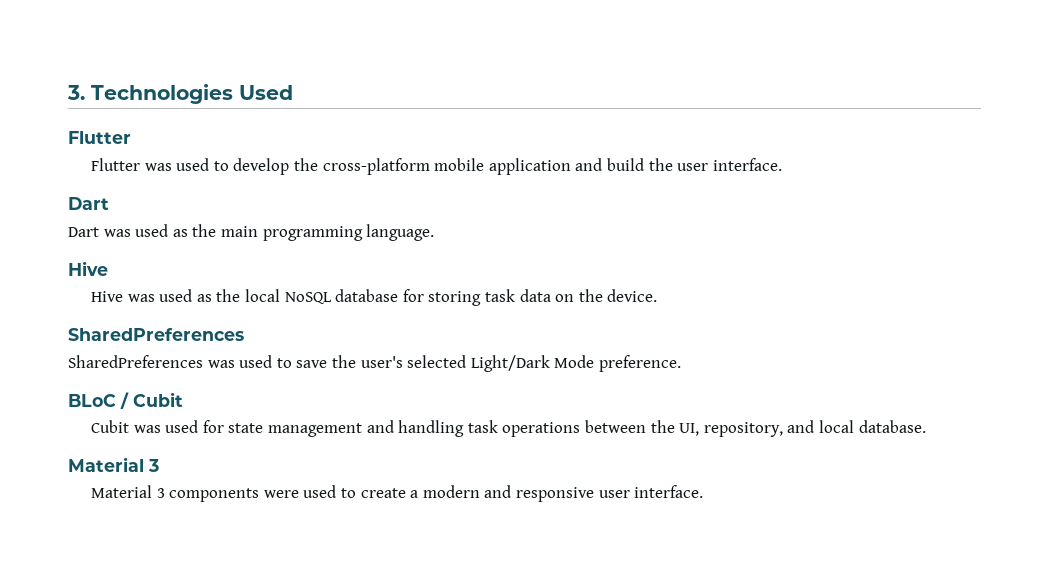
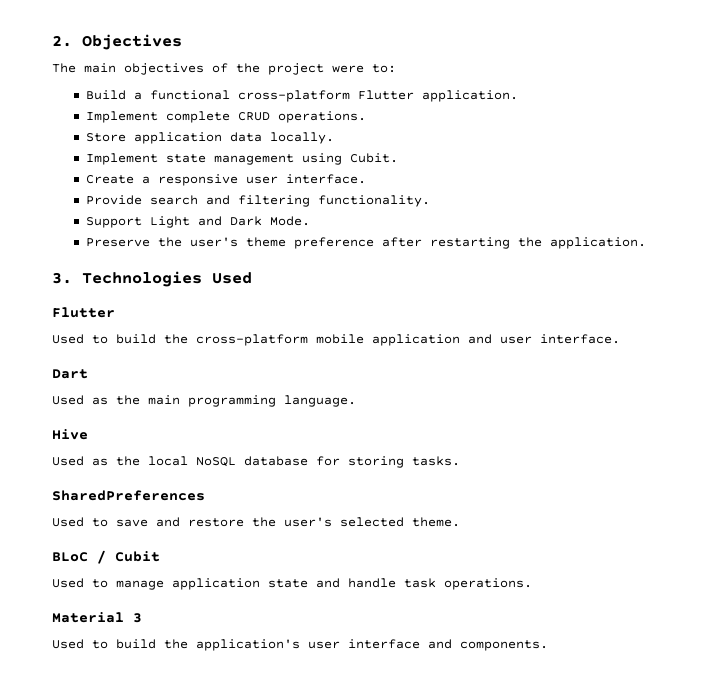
(67, 92) none -> [52,34,182,50] [52,63,396,75] [86,90,519,102] [86,111,367,123] [86,132,335,144] [86,153,399,165] [86,174,367,186] [86,195,431,207] [86,216,311,228] [86,237,647,249] 2. Objectives // The main objectives of the project were to: // Build a functional cross-platform Flutter application. // Implement complete CRUD operations. // Store application data locally. // Implement state management using Cubit. // Create a responsive user interface. // Provide search and filtering functionality. // Support Light and Dark Mode. // Preserve the user's theme preference after restarting the application. //
[91,158,290,175] Flutter was used to develop -> [52,334,156,344] Used to build
[606,158,673,171] build the -> (492, 339) none
[68,224,169,237] Dart was used -> [52,395,84,405] Used
[91,289,193,302] Hive was used -> [52,456,84,466] Used
[484,289,658,302] [68,328,244,341] [68,355,681,372] [68,392,183,409] [91,420,926,437] [68,457,159,472] [91,485,704,502] task data on the device. // SharedPreferences // SharedPreferences was used to save the user's selected Light/Dark Mode preference. // BLoC / Cubit // Cubit was used for state management and handling task operations between the UI, repository, and local database. // Material 3 // Material 3 components were used to create a modern and responsive user interface. -> [412,456,460,466] [52,490,205,501] [52,517,460,527] [52,550,160,564] [52,578,532,590] [52,612,142,623] [52,639,548,651] tasks. // SharedPreferences // Used to save and restore the user's selected theme. // BLoC / Cubit // Used to manage application state and handle task operations. // Material 3 // Used to build the application's user interface and components.

